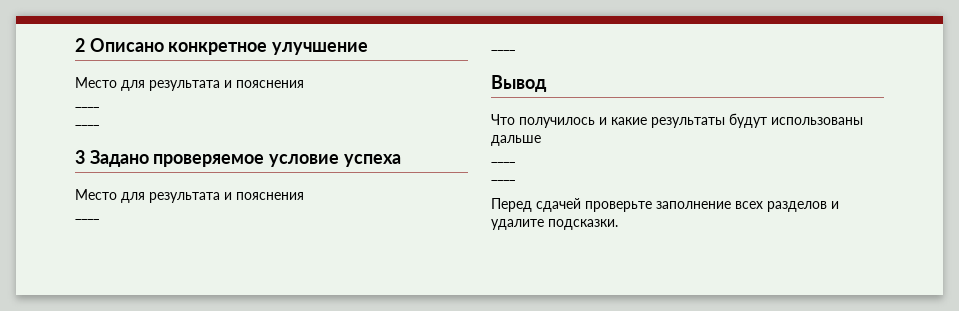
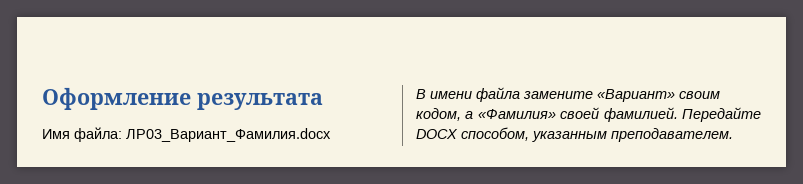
[75,38,369,55] [75,77,304,91] [75,106,99,108] [75,124,99,126] [75,150,401,167] [75,189,304,203] [75,218,99,220] [491,49,515,51] [491,75,547,92] [491,113,863,128] [491,135,541,146] [491,161,515,163] [491,179,515,181] [491,198,839,212] [491,219,618,230] 2 Описано конкретное улучшение // Место для результата и пояснения // ____ // ____ // 3 Задано проверяемое условие успеха // Место для результата и пояснения // ____ // ____ // Вывод // Что получилось и какие результаты будут использованы дальше // ____ // ____ // Перед сдачей проверьте заполнение всех разделов и удалите подсказки. -> [42,87,323,110] [42,127,331,142] [416,87,720,102] [416,107,761,122] [416,127,733,142] Оформление результата // Имя файла: ЛР03_Вариант_Фамилия.docx // В имени файла замените «Вариант» своим кодом, а «Фамилия» своей фамилией. Передайте DOCX способом, указанным преподавателем.

